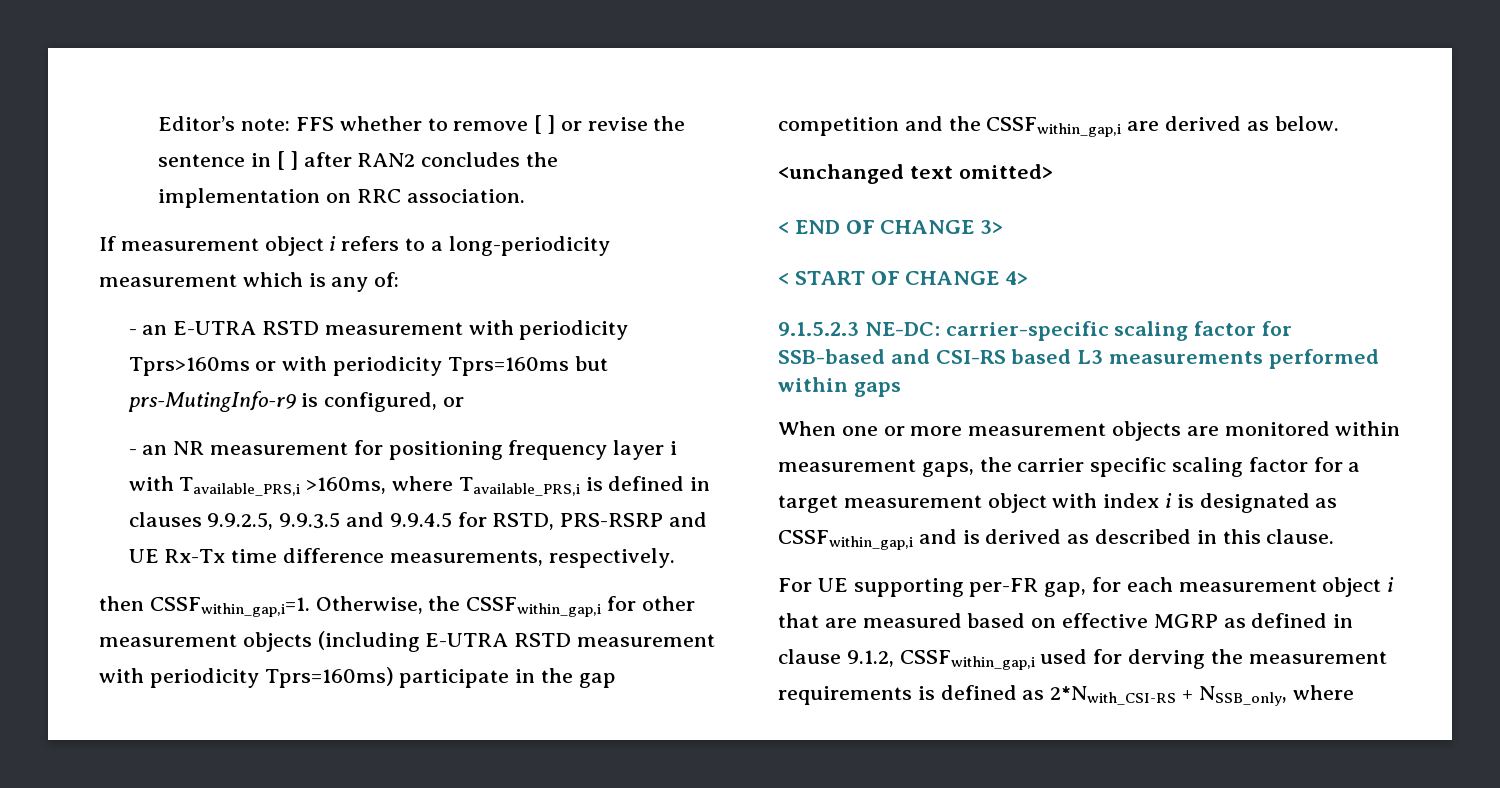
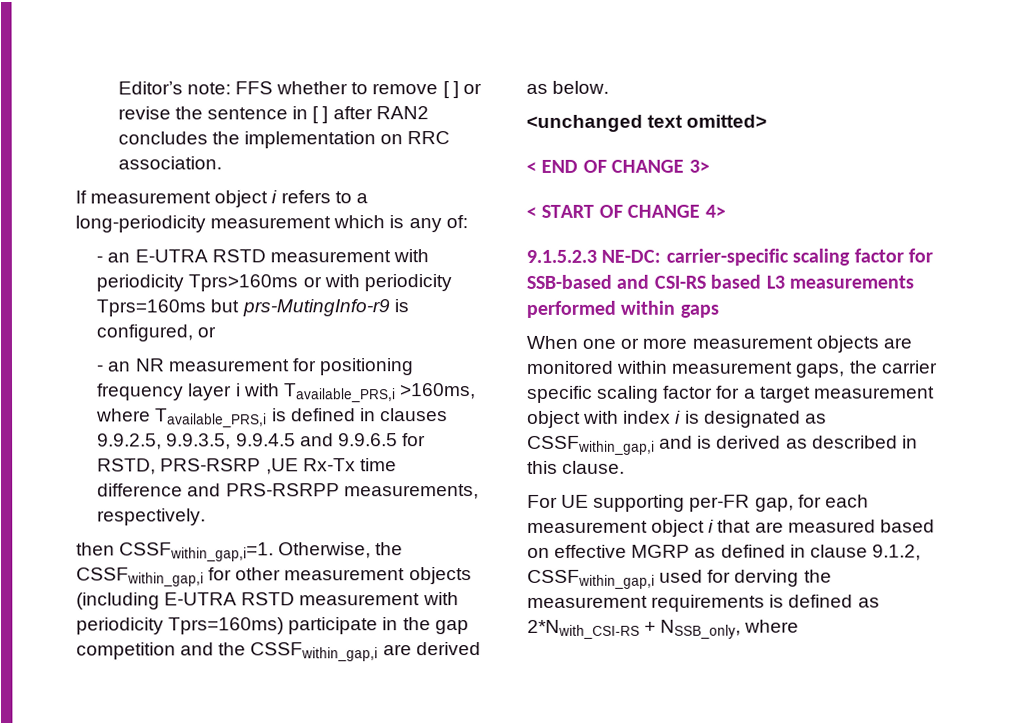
[279,512,452,529] 9.9.3.5 and 9.9.4.5 -> [166,433,398,450] 9.9.3.5, 9.9.4.5 and 9.9.6.5
[669,512,708,527] [128,549,159,563] and UE -> [265,458,299,475] ,UE
(385, 555) none -> [187,483,340,497] and PRS-RSRPP

